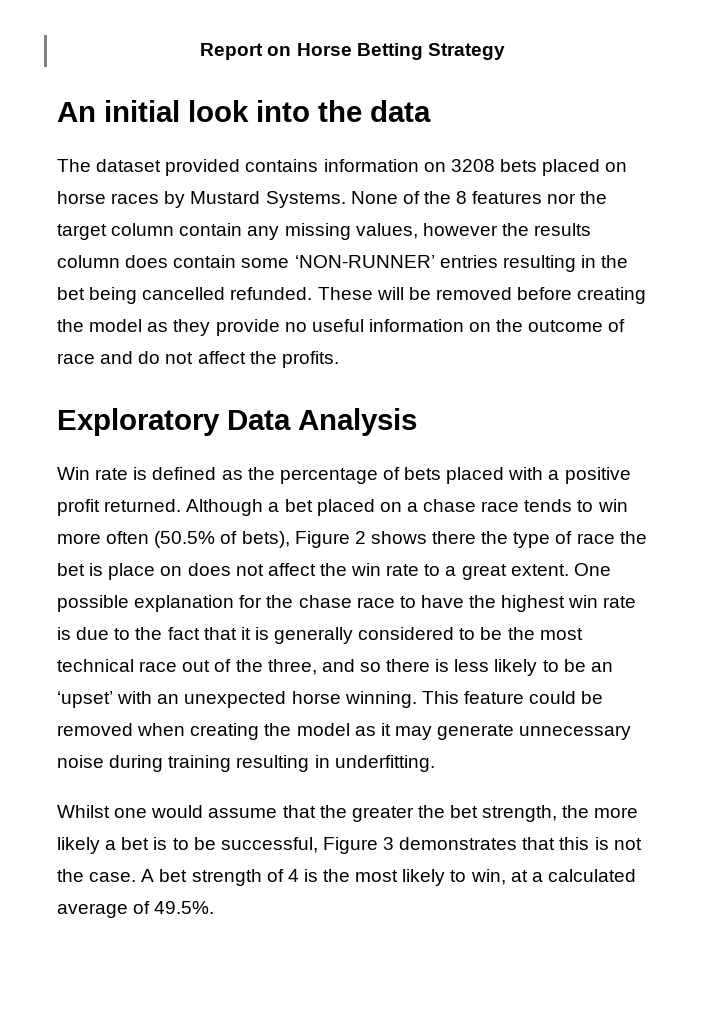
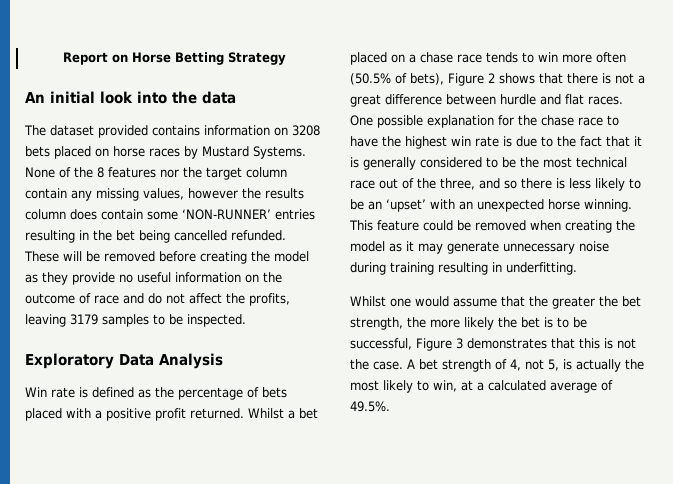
[281,351,339,368] profits. -> [249,293,290,306] [25,314,246,327] profits, leaving 3179 samples to be inspected.
[186,499,264,516] Although -> [248,408,284,419] Whilst
[432,531,647,548] [57,563,569,580] there the type of race the bet is place on does not affect the win rate to a great extent. -> [539,73,645,84] [350,94,623,107] that there is not a great difference between hurdle and flat races.
[105,840,117,850] a -> [498,317,517,328] the
[287,869,318,882] 4 is -> [510,359,621,372] 4, not 5, is actually

